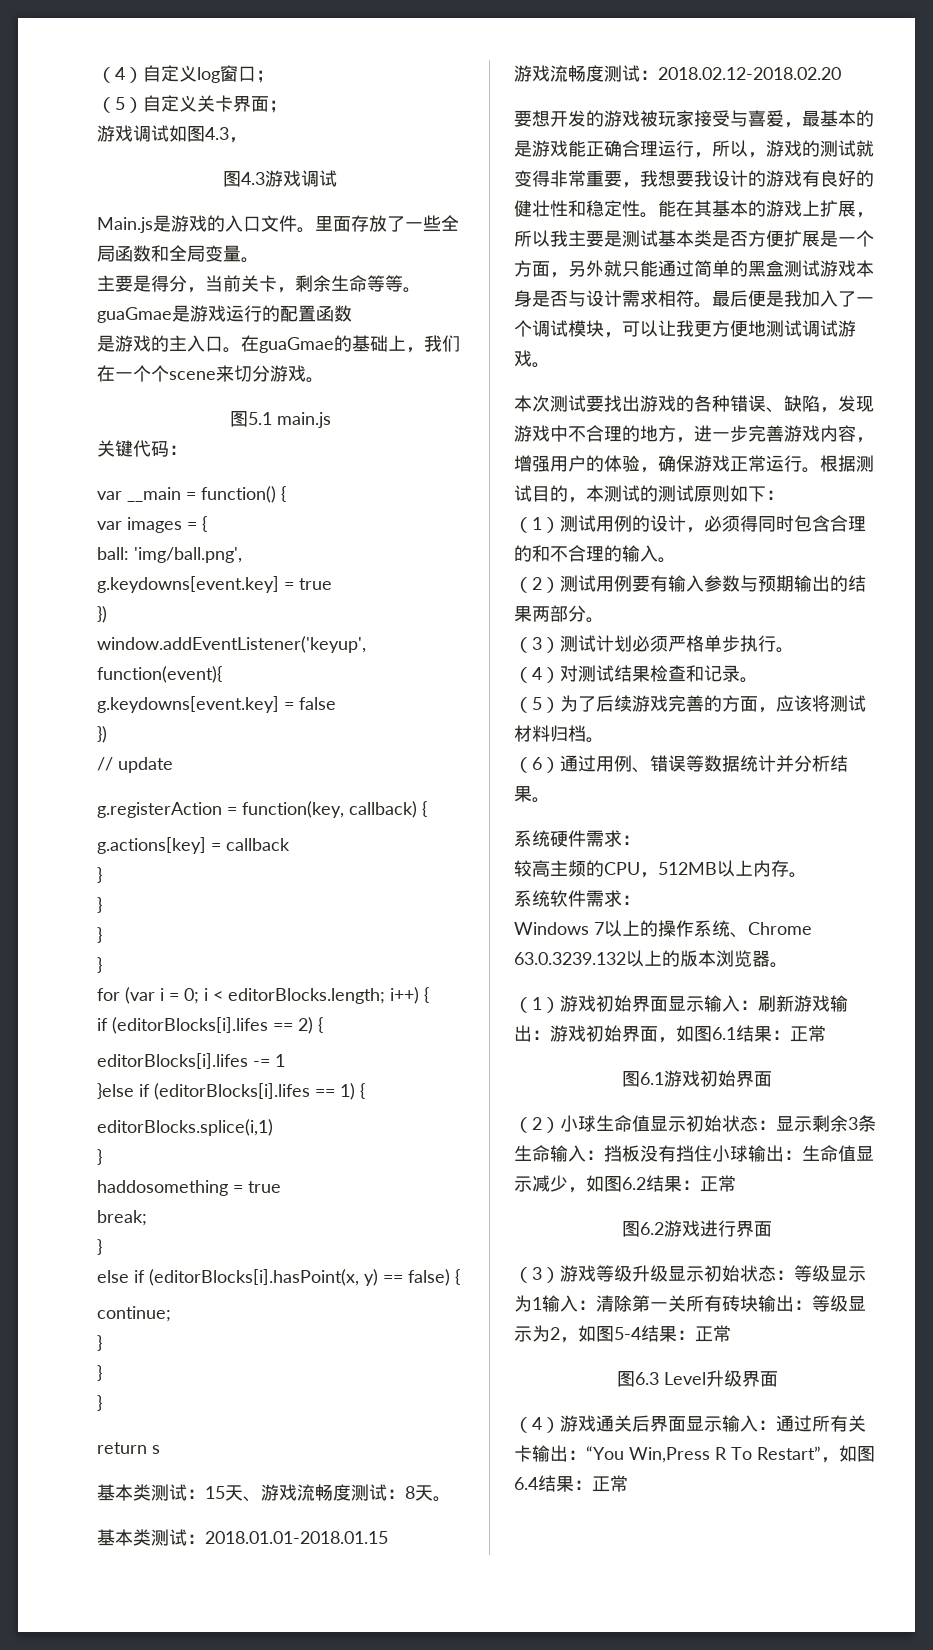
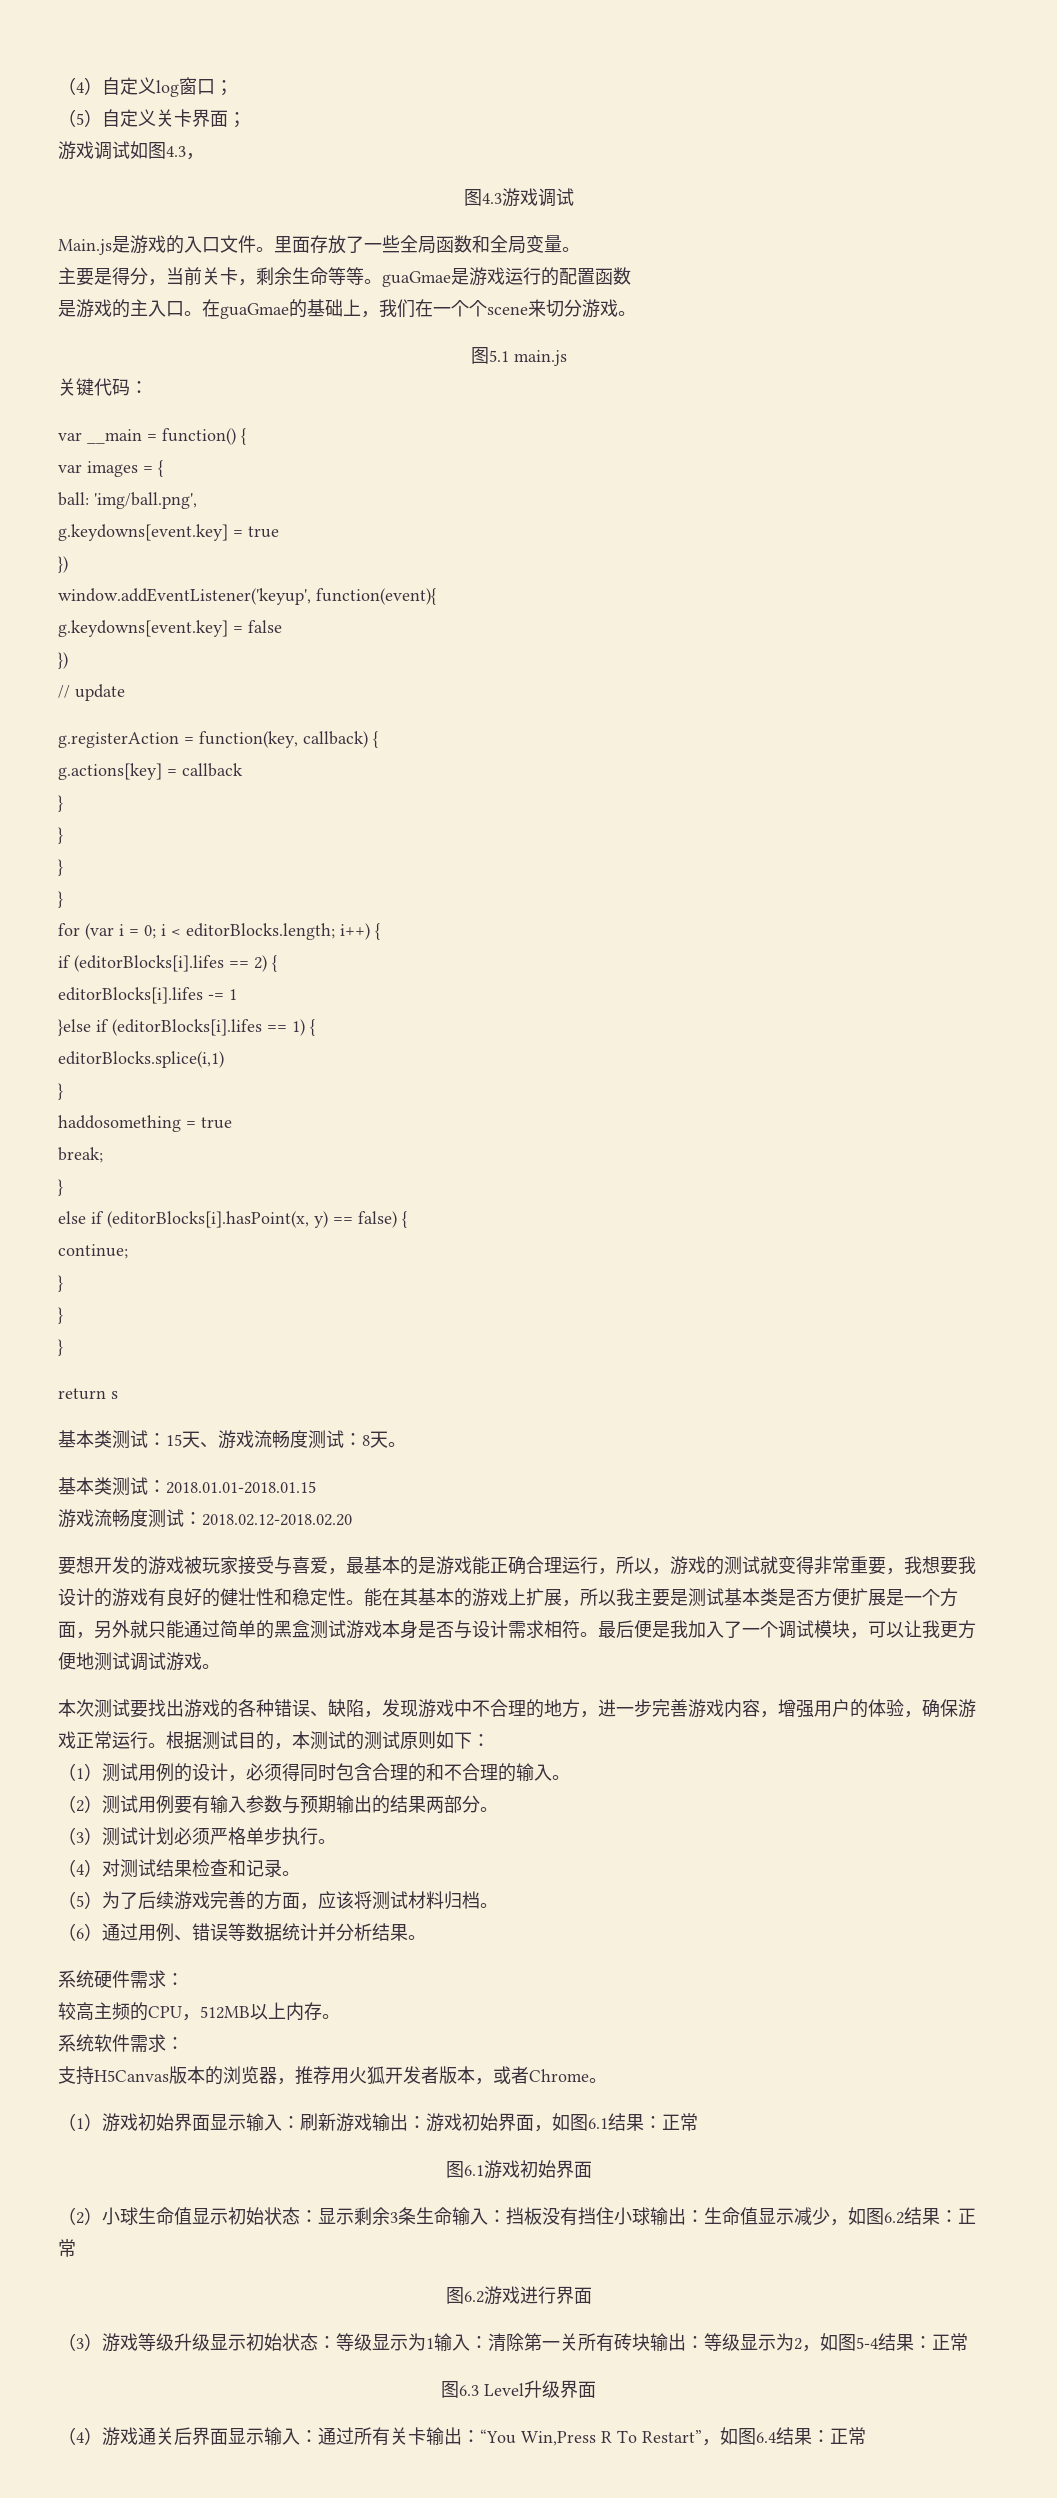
[514,920,812,938] [514,950,770,967] Windows 7以上的操作系统、Chrome 63.0.3239.132以上的版本浏览器 -> [58,2066,589,2085] 支持H5Canvas版本的浏览器，推荐用火狐开发者版本，或者Chrome

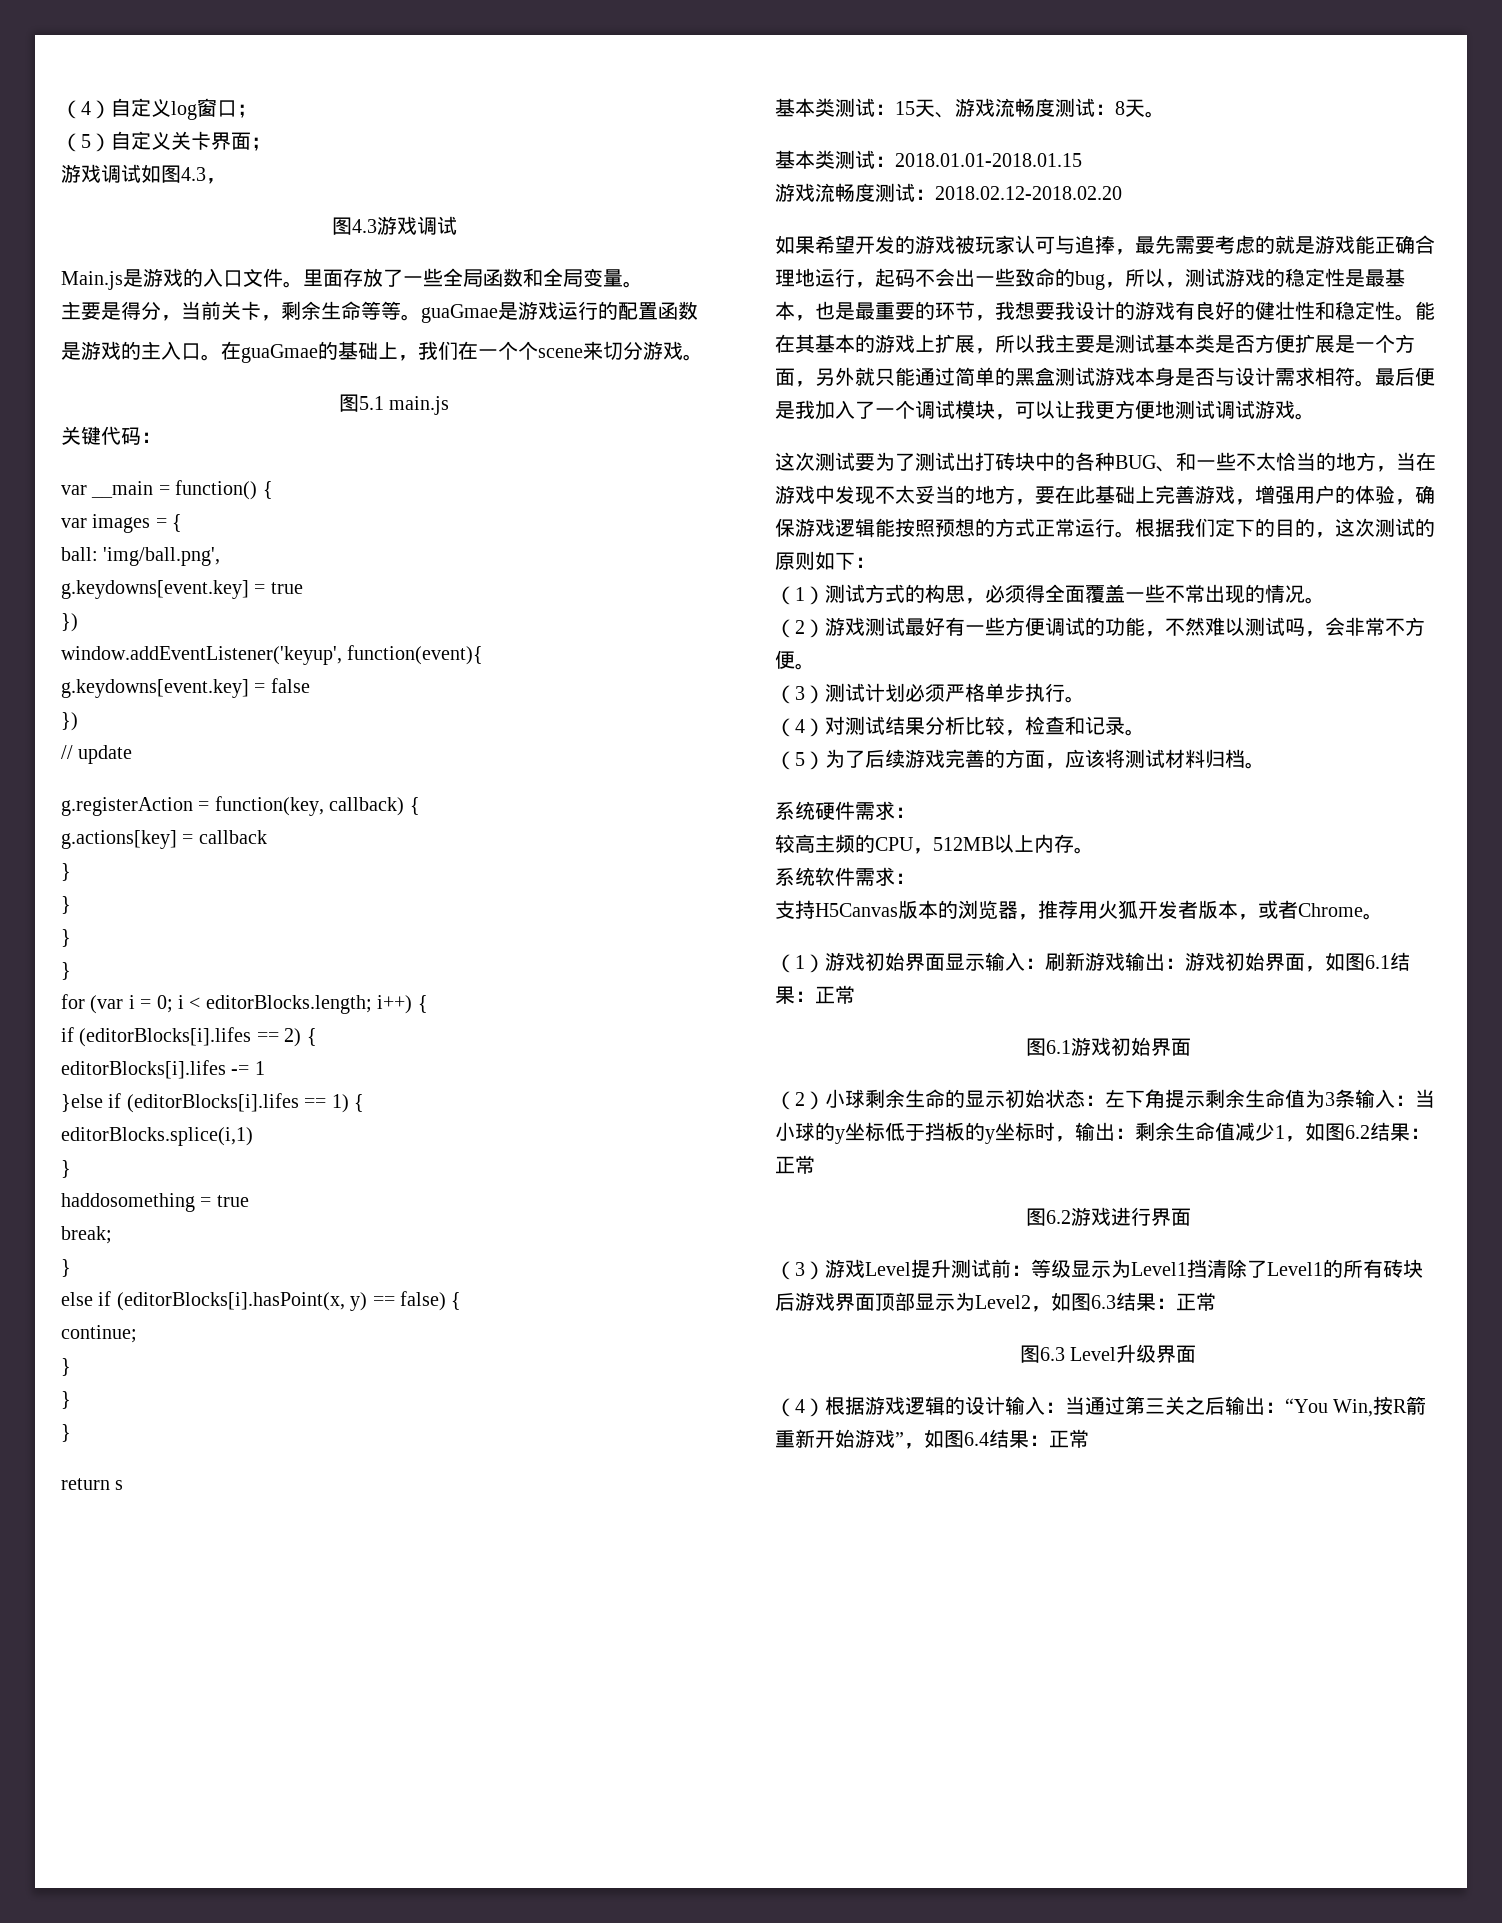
[58,1556,94,1575] 要想 -> [775,235,855,254] 如果希望
[238,1556,886,1575] 接受与喜爱，最基本的是游戏能正确合理运行，所以，游戏的测试就变得非常重要 -> [1015,235,1435,255] [775,268,1405,290] [775,301,975,321] 认可与追捧，最先需要考虑的就是游戏能正确合理地运行，起码不会出一些致命的bug，所以，测试游戏的稳定性是最基本，也是最重要的环节
[58,1699,76,1717] 本 -> [775,452,795,471] 这
[148,1699,652,1718] 找出游戏的各种错误、缺陷，发现游戏中不合理的地方，进一步 -> [875,452,1436,472] [775,485,1155,505] 为了测试出打砖块中的各种BUG、和一些不太恰当的地方，当在游戏中发现不太妥当的地方，要在此基础上
[724,1699,760,1718] 内容 -> (1235, 494) none
[76,1731,400,1750] 正常运行。根据测试目的，本测试的测试 -> [835,518,1435,538] 逻辑能按照预想的方式正常运行。根据我们定下的目的，这次测试的
[138,1763,570,1782] [58,1795,480,1814] 用例的设计，必须得同时包含合理的和不合理的输入。 // （2）测试用例要有输入参数与预期输出的结果两部分 -> [865,584,1325,604] [775,617,1425,638] [775,650,795,669] 方式的构思，必须得全面覆盖一些不常出现的情况。 // （2）游戏测试最好有一些方便调试的功能，不然难以测试吗，会非常不方便
(192, 1868) none -> [925,716,1025,736] 分析比较，
[58,1923,426,1942] // （6）通过用例、错误等数据统计并分析结果。 -> (1265, 765) none
[138,2207,830,2226] 生命值显示初始状态：显示剩余3条生命输入：挡板没有挡住小球输出：生命值显示减少 -> [865,1089,1435,1108] [775,1122,1285,1144] 剩余生命的显示初始状态：左下角提示剩余生命值为3条输入：当小球的y坐标低于挡板的y坐标时，输出：剩余生命值减少1
[138,2333,878,2352] 等级升级显示初始状态：等级显示为1输入：清除第一关所有砖块输出：等级显示为2，如图5-4 -> [865,1259,1423,1278] [775,1292,1116,1312] Level提升测试前：等级显示为Level1挡清除了Level1的所有砖块后游戏界面顶部显示为Level2，如图6.3
[102,2427,702,2446] 游戏通关后界面显示输入：通过所有关卡输出：“You Win,Press R To Restart” -> [825,1396,1427,1417] [775,1429,904,1448] 根据游戏逻辑的设计输入：当通过第三关之后输出：“You Win,按R箭重新开始游戏”

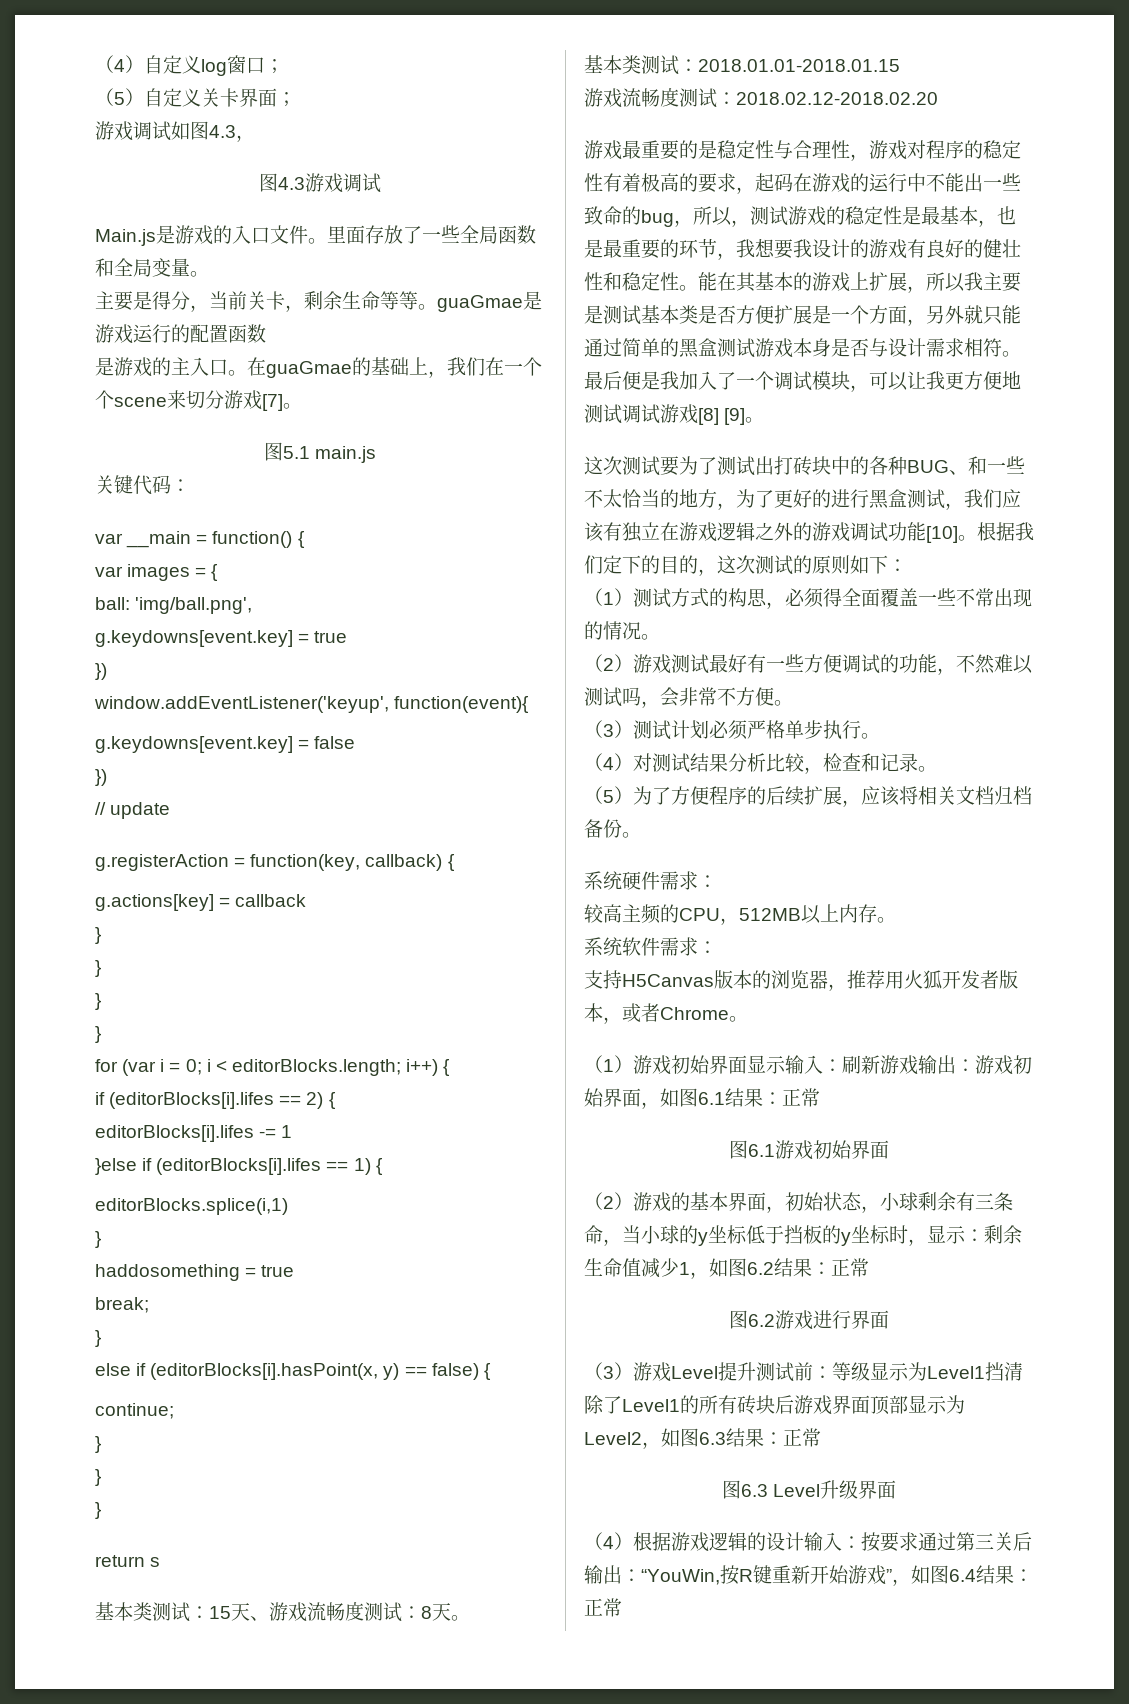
(683, 350) none -> [262,394,283,411] [7]
[775,235,1435,255] [775,268,955,288] 如果希望开发的游戏被玩家认可与追捧，最先需要考虑的就是游戏能正确合理地运行，起码不会 -> [584,140,1021,161] [584,173,964,194] 游戏最重要的是稳定性与合理性，游戏对程序的稳定性有着极高的要求，起码在游戏的运行中不能
(1295, 409) none -> [698,408,746,425] [8] [9]
[1396,452,1436,471] [775,485,1435,505] [775,518,1115,538] 当在游戏中发现不太妥当的地方，要在此基础上完善游戏，增强用户的体验，确保游戏逻辑能按照预想的方式正常运行 -> [736,489,1021,510] [584,522,958,543] 为了更好的进行黑盒测试，我们应该有独立在游戏逻辑之外的游戏调试功能[10]
[865,749,1245,769] 后续游戏完善的方面，应该将测试材料归档 -> [671,786,1032,807] [584,819,622,838] 方便程序的后续扩展，应该将相关文档归档备份
[825,1089,1415,1108] 小球剩余生命的显示初始状态：左下角提示剩余生命值为3条输入： -> [633,1192,1013,1213] [584,1225,622,1246] 游戏的基本界面，初始状态，小球剩余有三条命，
[1075,1122,1115,1141] 输出 -> [927,1225,966,1244] 显示
[1065,1396,1085,1415] 当 -> [861,1532,918,1552] 按要求
[1185,1396,1205,1415] 之 -> (1013, 1541) none
[1285,1396,1427,1417] “You Win,按R箭 -> [641,1565,772,1585] “YouWin,按R键

